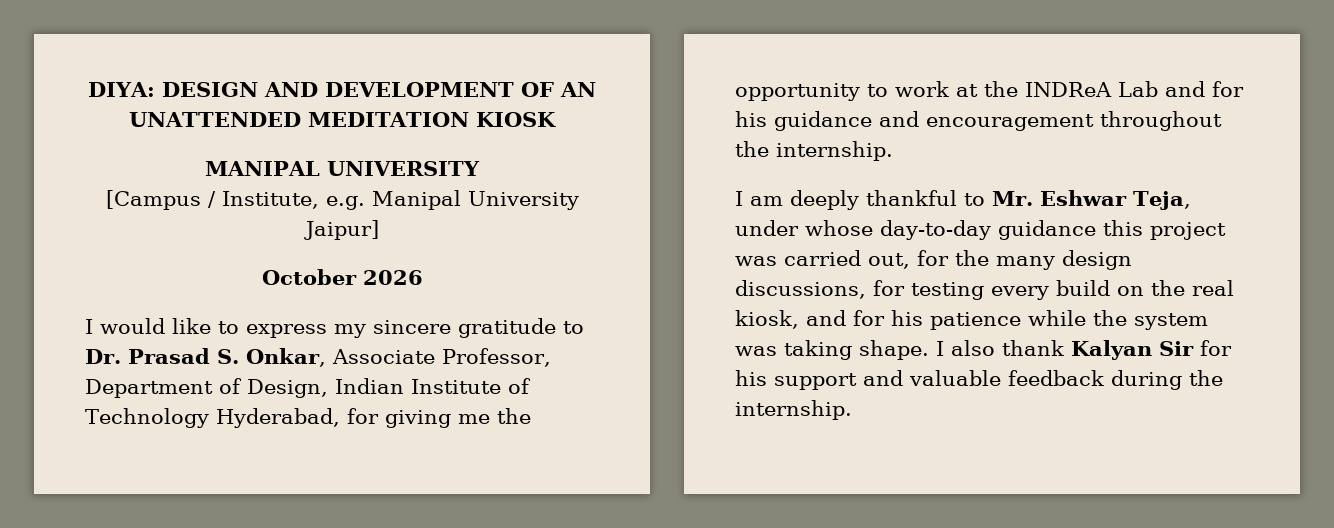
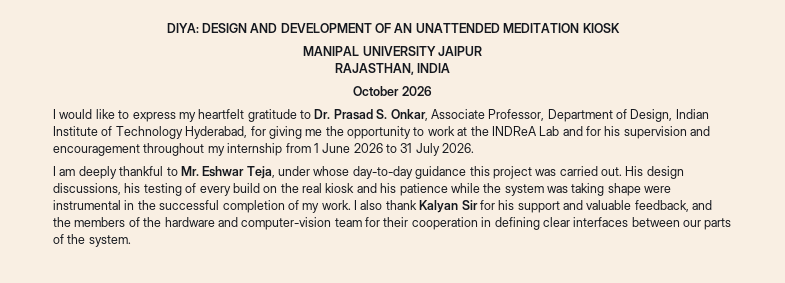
[105,190,579,210] [303,220,379,240] // [Campus / Institute, e.g. Manipal University Jaipur] -> [437,46,482,56] [334,63,451,75] JAIPUR // RAJASTHAN, INDIA
[373,320,451,334] sincere -> [198,109,245,119] heartfelt
[774,111,872,131] guidance -> [623,126,687,139] supervision
[735,141,893,161] the internship. -> [207,143,475,156] my internship from 1 June 2026 to 31 July 2026.
[868,250,1132,270] [735,280,984,300] out, for the many design discussions, for testing -> [601,166,684,179] [53,183,197,196] out. His design discussions, his testing of
[735,310,885,329] kiosk, and for -> [325,183,377,193] kiosk and
[859,340,929,360] shape. -> [607,183,672,196] [53,200,351,213] shape were instrumental in the successful completion of my work.
[1008,370,1223,390] [735,400,852,420] feedback during the internship. -> [634,200,713,212] [53,217,732,230] [53,234,131,247] feedback, and the members of the hardware and computer-vision team for their cooperation in defining clear interfaces between our parts of the system.

